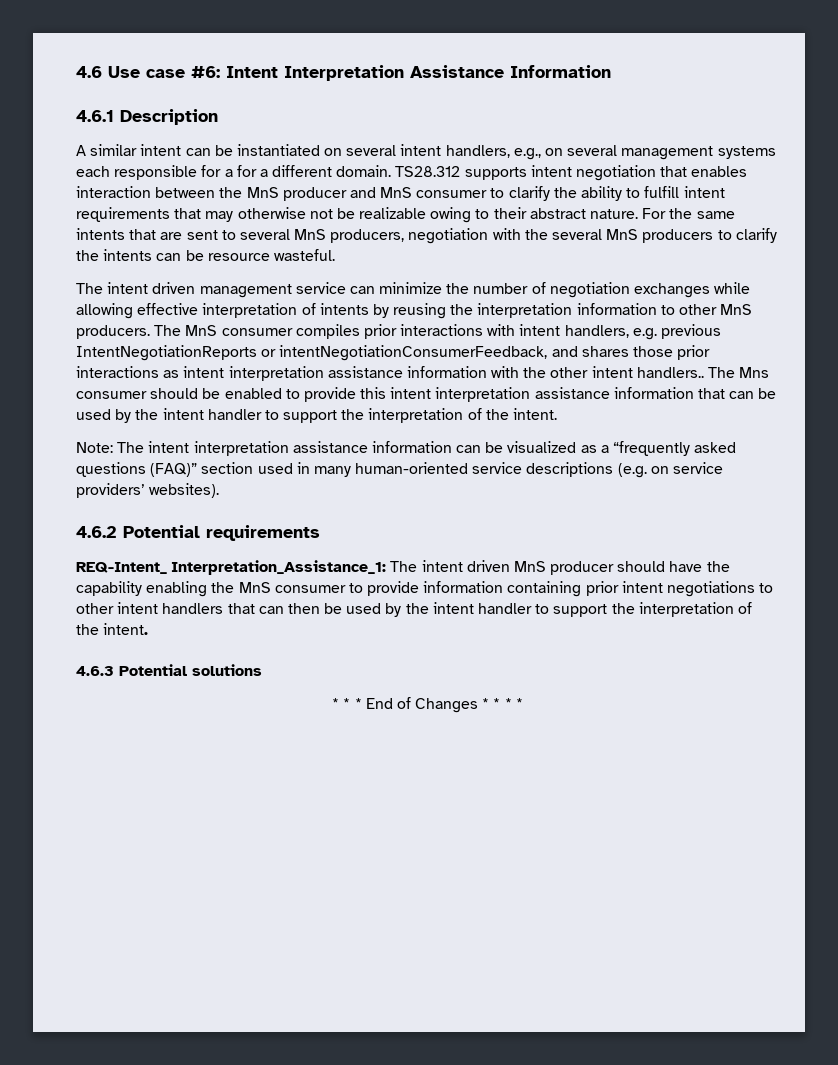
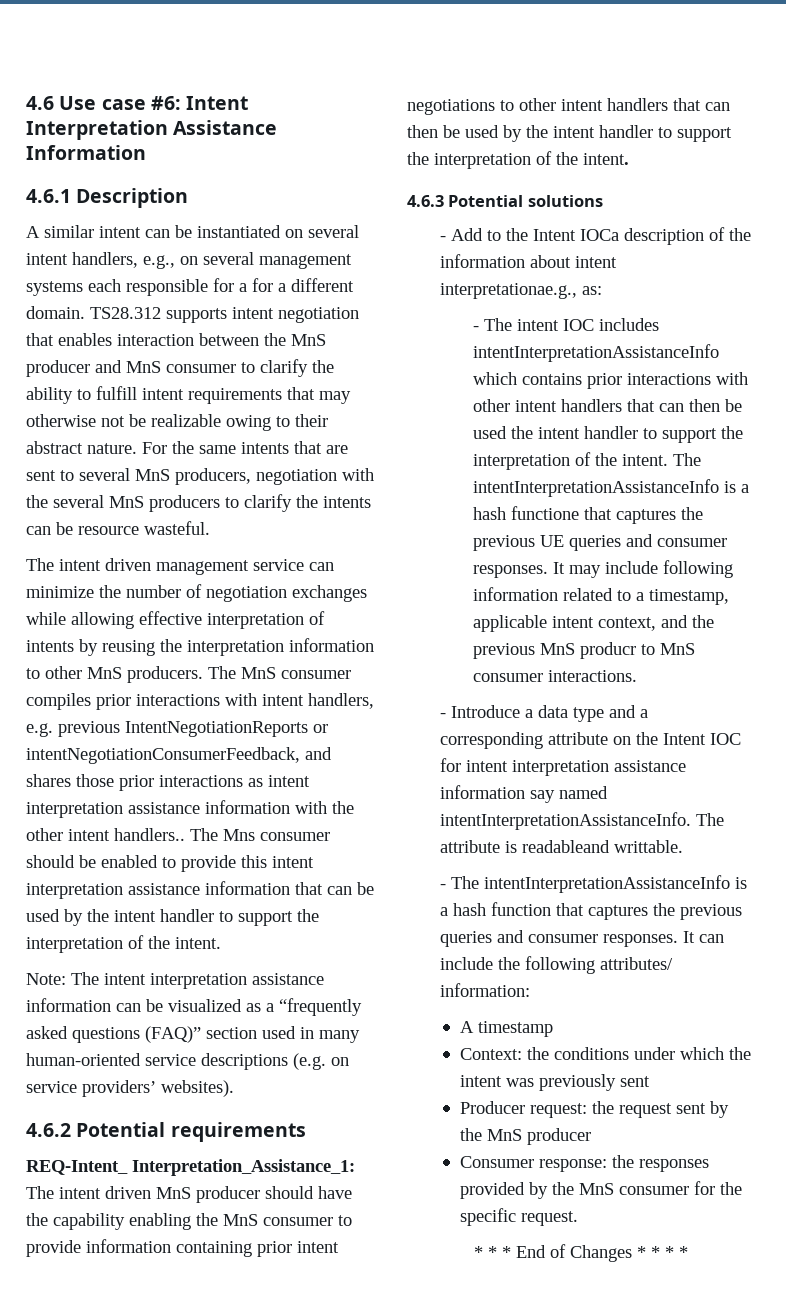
(262, 670) none -> [439,227,751,245] [439,254,617,268] [439,283,602,299] [472,318,659,331] [472,344,719,362] [472,372,748,389] [472,399,742,412] [472,426,743,443] [472,452,701,470] [472,479,749,497] [472,506,703,524] [472,534,727,551] [472,560,733,578] [472,587,729,605] [472,615,714,632] [472,642,695,659] [472,670,637,682] [439,705,648,722] [439,732,741,749] [439,758,686,776] [439,785,608,803] [439,812,724,830] [439,840,683,853] [439,875,747,893] [439,902,742,920] [439,930,724,947] [439,956,673,974] [439,983,530,997] [460,1021,554,1037] [460,1047,752,1060] [460,1074,651,1091] [460,1101,730,1118] [460,1128,592,1145] [460,1155,710,1172] [460,1181,743,1199] [460,1208,579,1226] // - Add to the Intent IOCa description of the information about intent interpretationae.g., as: // - The intent IOC includes intentInterpretationAssistanceInfo which contains prior interactions with other intent handlers that can then be used the intent handler to support the interpretation of the intent. The intentInterpretationAssistanceInfo is a hash functione that captures the previous UE queries and consumer responses. It may include following information related to a timestamp, applicable intent context, and the previous MnS producr to MnS consumer interactions. // - Introduce a data type and a corresponding attribute on the Intent IOC for intent interpretation assistance information say named intentInterpretationAssistanceInfo. The attribute is readableand writtable. // - The intentInterpretationAssistanceInfo is a hash function that captures the previous queries and consumer responses. It can include the following attributes/ information: // A timestamp // Context: the conditions under which the intent was previously sent // Producer request: the request sent by the MnS producer // Consumer response: the responses provided by the MnS consumer for the specific request.

